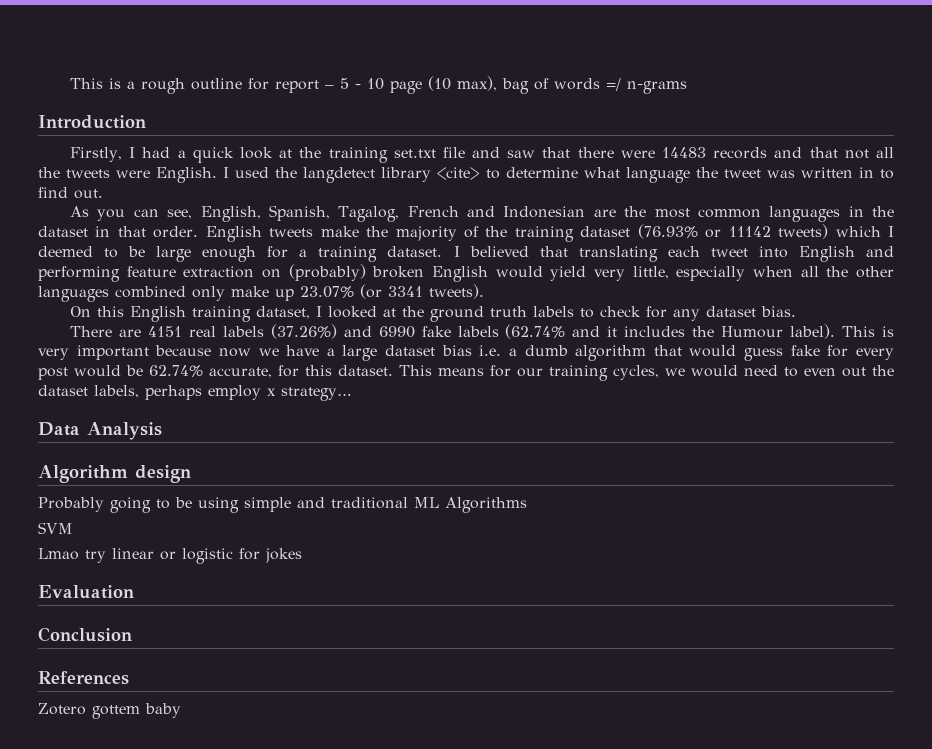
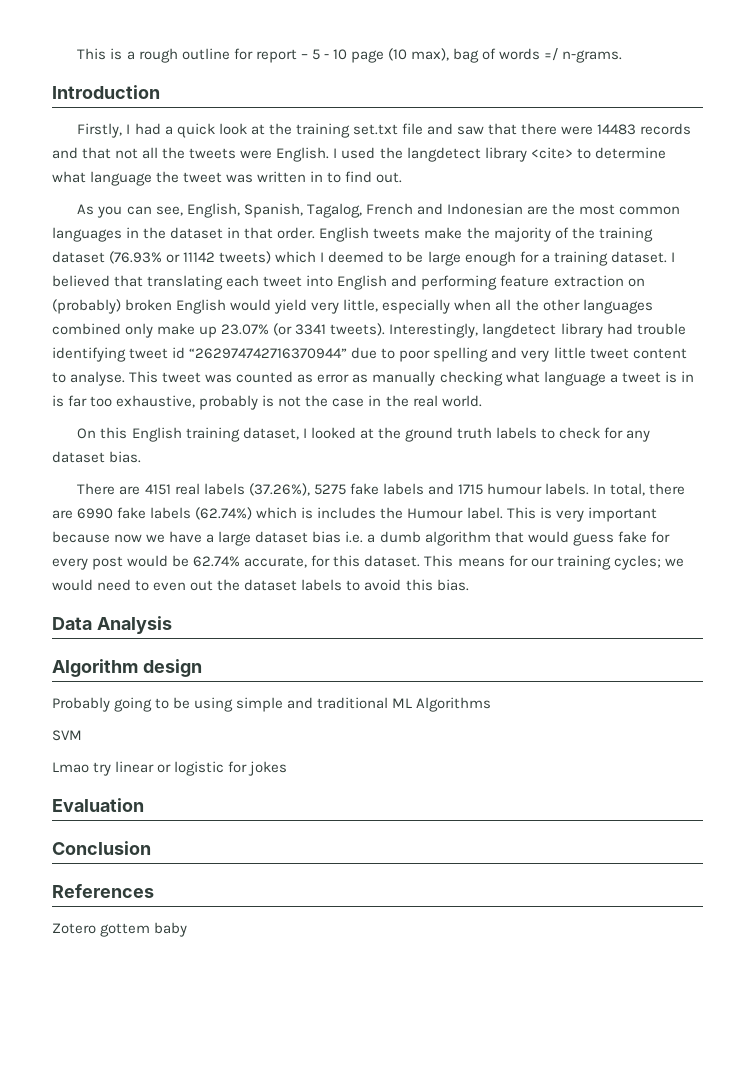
[627,81,688,94] n-grams -> [562,50,623,63] n-grams.
(484, 291) none -> [389,323,686,338] [52,347,687,362] [52,371,694,386] [52,395,482,410] Interestingly, langdetect library had trouble identifying tweet id “262974742716370944” due to poor spelling and very little tweet content to analyse. This tweet was counted as error as manually checking what language a tweet is in is far too exhaustive, probably is not the case in the real world.
[270,324,618,339] (37.26%) and 6990 fake labels (62.74% and it -> [248,483,686,496] [52,507,314,520] (37.26%), 5275 fake labels and 1715 humour labels. In total, there are 6990 fake labels (62.74%) which is
[790,324,836,339] label). -> [466,507,503,519] label.
[613,365,659,380] cycles, -> [613,555,661,570] cycles;
[94,385,351,401] labels, perhaps employ x strategy… -> [301,579,469,591] labels to avoid this bias.

